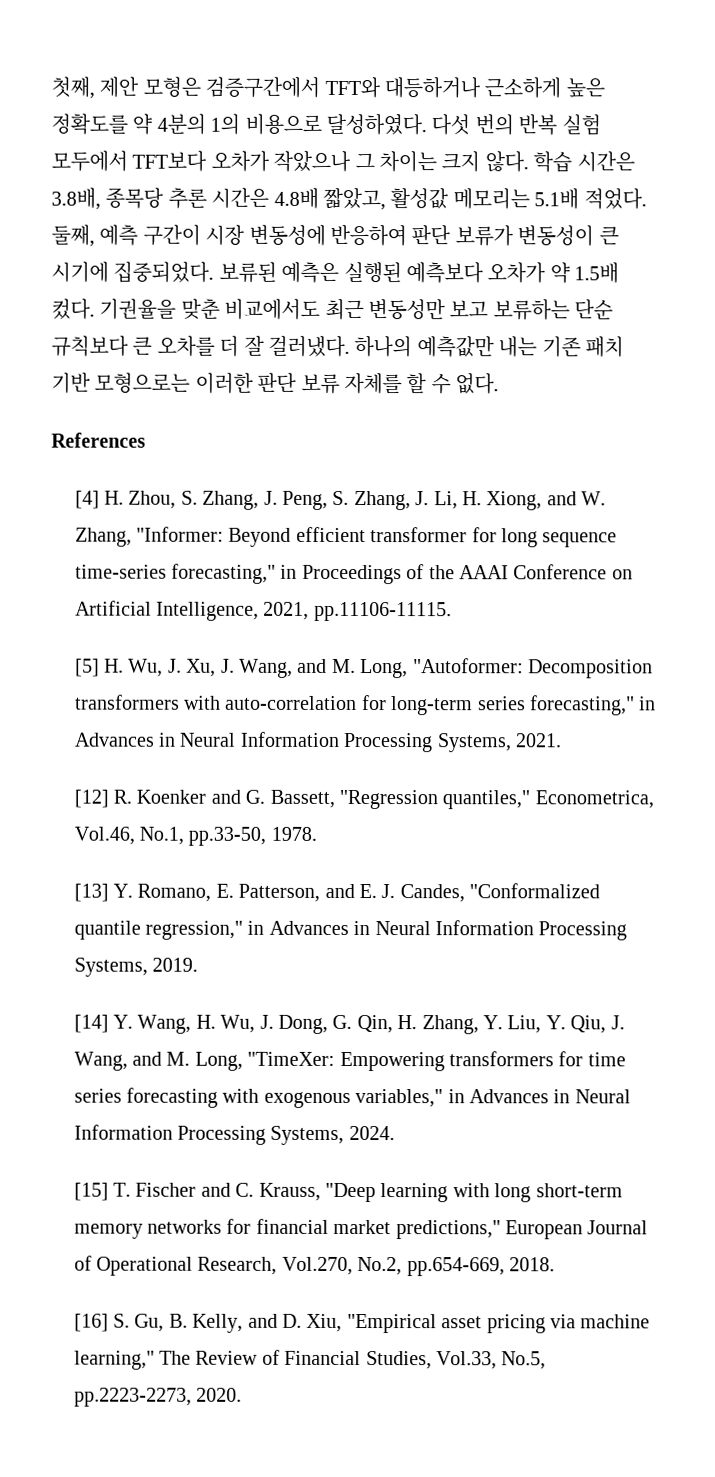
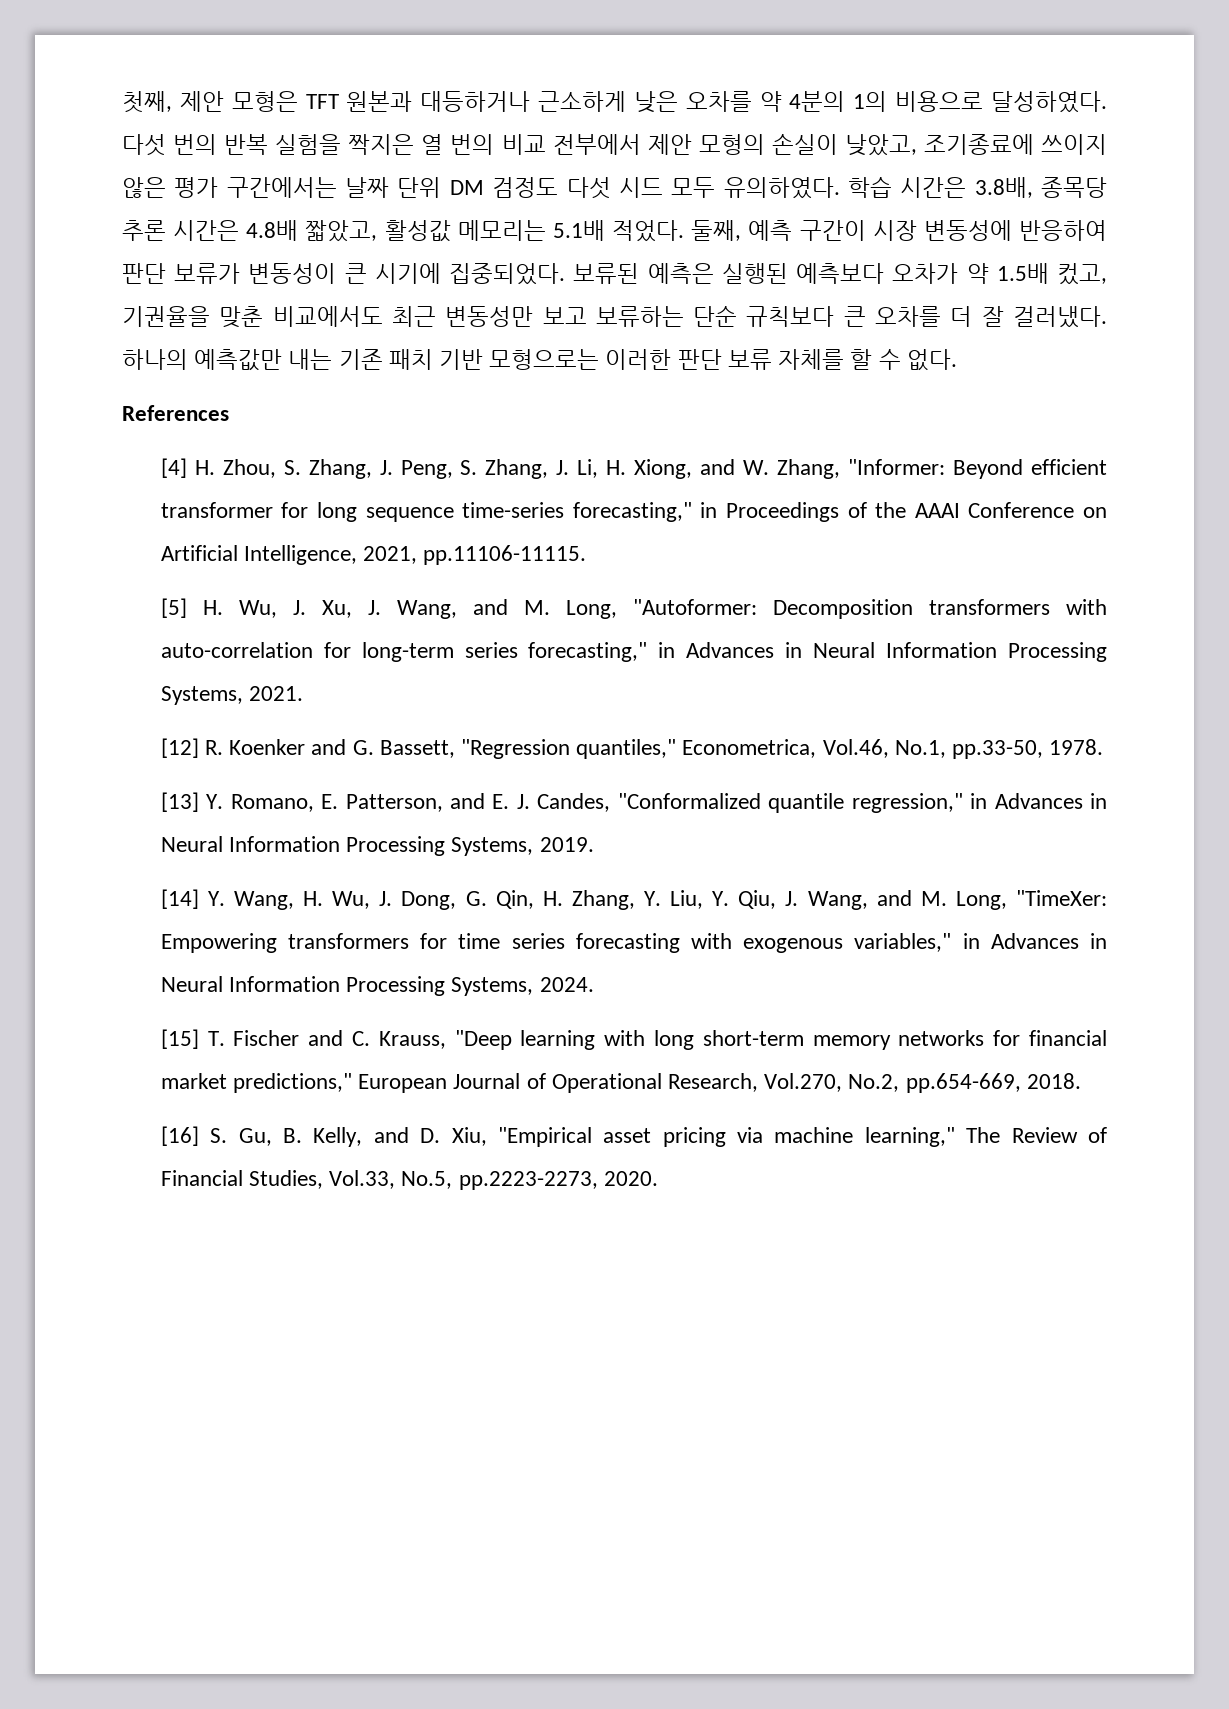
[205,76,605,99] [51,113,128,135] 검증구간에서 TFT와 대등하거나 근소하게 높은 정확도를 -> [305,91,752,113] TFT 원본과 대등하거나 근소하게 낮은 오차를
[561,114,601,136] [51,150,529,173] 실험 모두에서 TFT보다 오차가 작았으나 그 차이는 크지 않다. -> [275,133,1107,156] [122,177,840,199] 실험을 짝지은 열 번의 비교 전부에서 제안 모형의 손실이 낮았고, 조기종료에 쓰이지 않은 평가 구간에서는 날짜 단위 DM 검정도 다섯 시드 모두 유의하였다.
[51,298,95,320] 컸다. -> [1057,263,1108,285] 컸고,

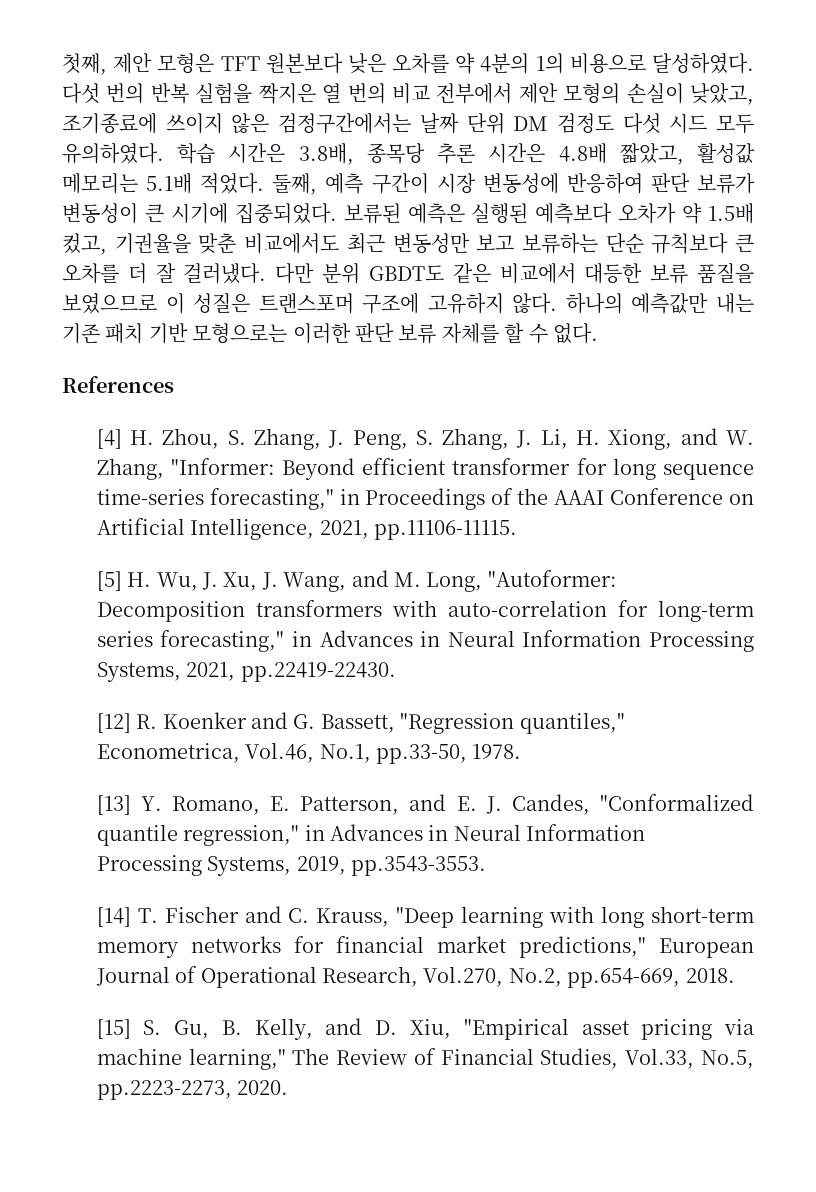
[346,91,627,112] 원본과 대등하거나 근소하게 -> [265,53,343,74] 원본보다
[174,177,337,198] 평가 구간에서는 -> [278,113,412,134] 검정구간에서는
(1107, 317) none -> [275,263,755,284] [62,293,558,314] 다만 분위 GBDT도 같은 비교에서 대등한 보류 품질을 보였으므로 이 성질은 트랜스포머 구조에 고유하지 않다.
[248,686,303,701] 2021. -> [186,662,396,682] 2021, pp.22419-22430.
[539,837,594,852] 2019. -> [296,856,486,876] 2019, pp.3543-3553.
[207,890,1108,910] [160,933,1107,953] [160,976,594,996] [160,1029,199,1049] Y. Wang, H. Wu, J. Dong, G. Qin, H. Zhang, Y. Liu, Y. Qiu, J. Wang, and M. Long, "TimeXer: Empowering transformers for time series forecasting with exogenous variables," in Advances in Neural Information Processing Systems, 2024. // [15] -> (131, 917) none
[160,1126,199,1146] [16] -> [96,1019,131,1039] [15]

